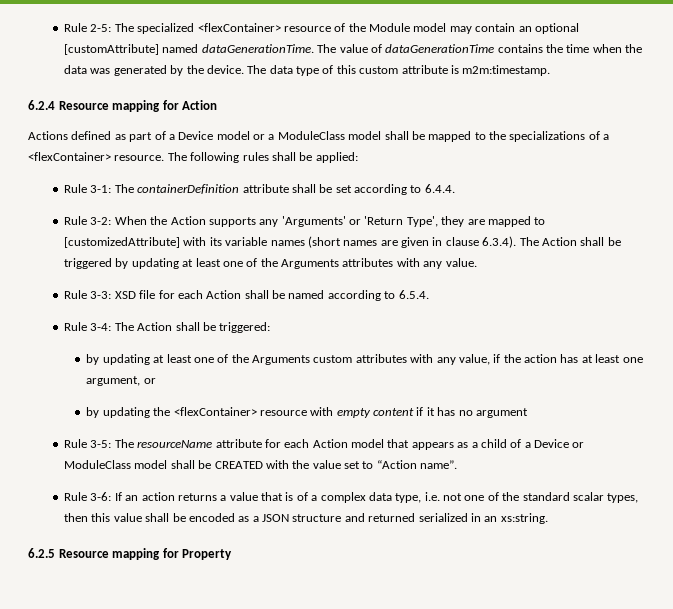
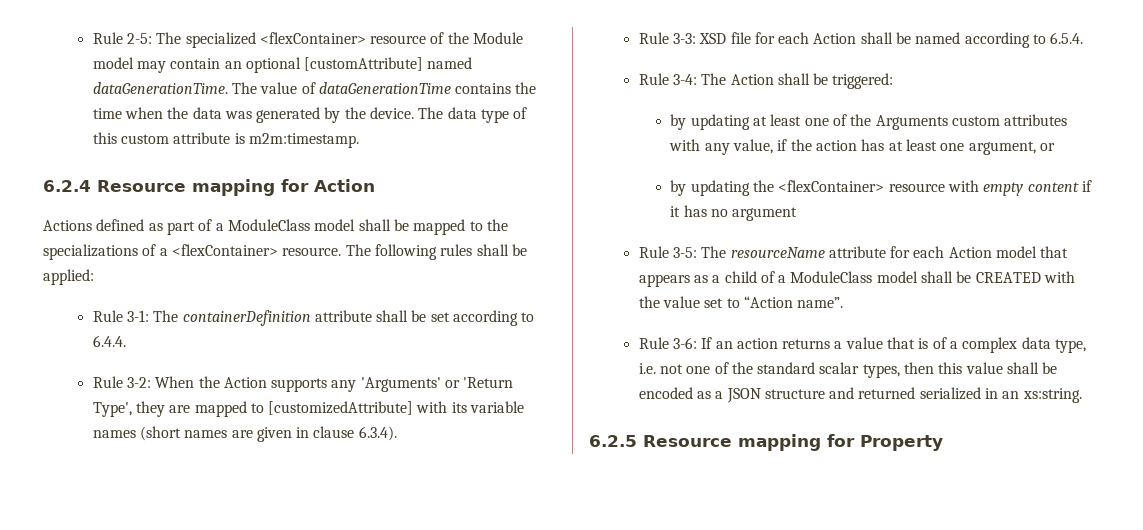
[178,131,275,140] Device model or a -> (224, 227) none
[519,237,621,246] [64,258,477,269] The Action shall be triggered by updating at least one of the Arguments attributes with any value. -> (397, 433) none
[534,439,585,448] Device or -> (787, 279) none

